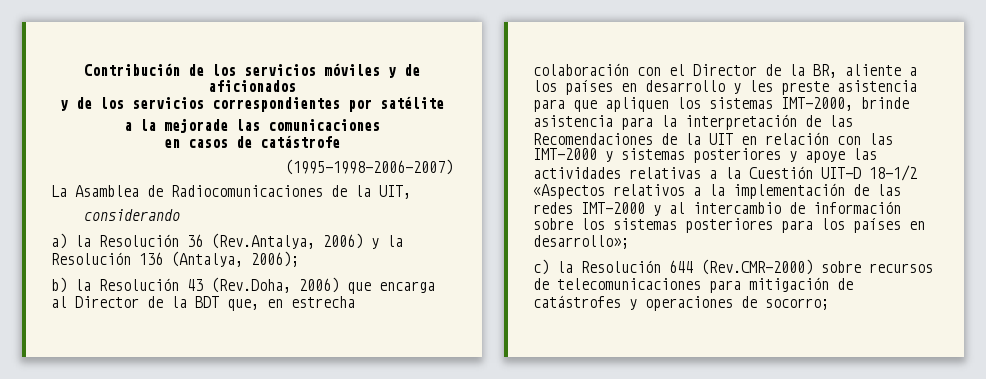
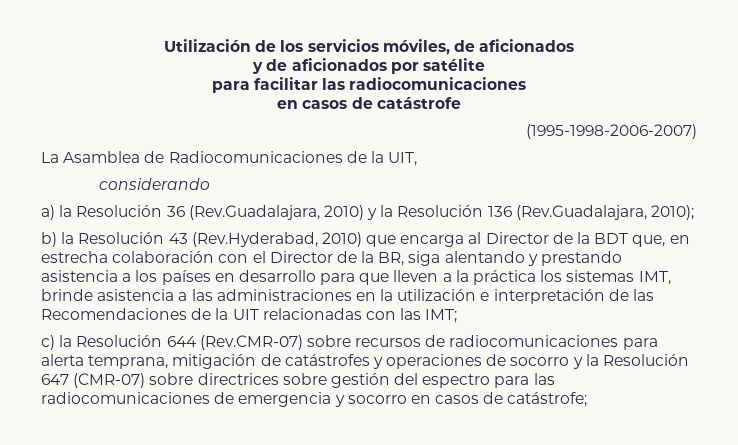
[84,63,396,78] Contribución de los servicios móviles y -> [163,39,450,55] Utilización de los servicios móviles,
[100,97,340,112] los servicios correspondientes -> [291,58,387,71] aficionados
[124,118,380,133] a la mejorade las comunicaciones -> [211,77,527,93] para facilitar las radiocomunicaciones
[211,233,363,249] (Rev.Antalya, 2006) -> [188,205,364,220] (Rev.Guadalajara, 2010)
[171,251,299,267] (Antalya, 2006); -> [515,205,695,220] (Rev.Guadalajara, 2010);
[211,277,339,293] (Rev.Doha, 2006) -> [191,232,362,247] (Rev.Hyderabad, 2010)
[845,64,901,76] aliente -> [408,251,623,266] [41,270,118,282] siga alentando y prestando asistencia
[733,80,917,95] [533,97,853,112] y les preste asistencia para que apliquen los sistemas IMT-2000, -> [320,270,671,285] para que lleven a la práctica los sistemas IMT,
[621,115,677,130] para la -> [178,289,490,301] a las administraciones en la utilización e
[741,132,893,145] [533,148,877,163] [533,165,917,181] [533,183,901,199] [533,201,901,216] [533,218,925,233] [533,235,629,249] en relación con las IMT-2000 y sistemas posteriores y apoye las actividades relativas a la Cuestión UIT-D 18-1/2 «Aspectos relativos a la implementación de las redes IMT-2000 y al intercambio de información sobre los sistemas posteriores para los países en desarrollo»; -> [262,308,458,323] relacionadas con las IMT;
[701,259,813,275] (Rev.CMR-2000) -> [199,335,303,350] (Rev.CMR-07)
[557,278,741,293] telecomunicaciones para -> [449,335,658,350] [41,354,169,369] radiocomunicaciones para alerta temprana,
[765,298,829,310] socorro; -> [510,354,690,369] [41,373,555,388] [41,392,588,407] socorro y la Resolución 647 (CMR-07) sobre directrices sobre gestión del espectro para las radiocomunicaciones de emergencia y socorro en casos de catástrofe;

